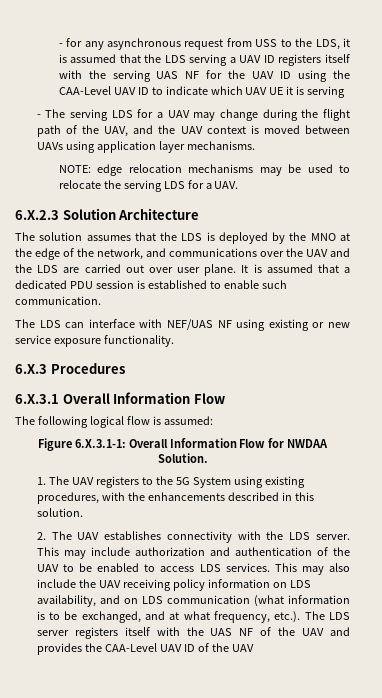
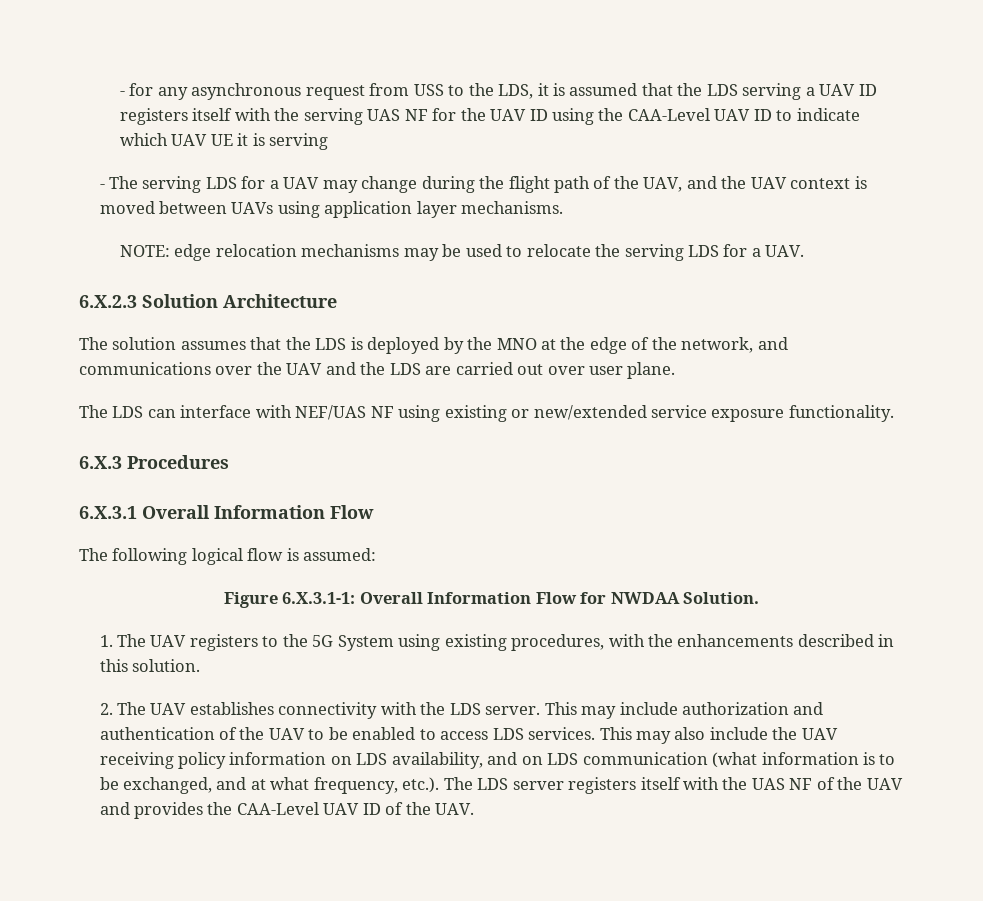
[241,264,350,273] [15,280,287,289] [15,296,101,305] It is assumed that a dedicated PDU session is established to enable such communication. -> (676, 370) none
[328,322,350,328] new -> [533,405,647,420] new/extended
[231,644,254,652] UAV -> [435,803,475,815] UAV.

